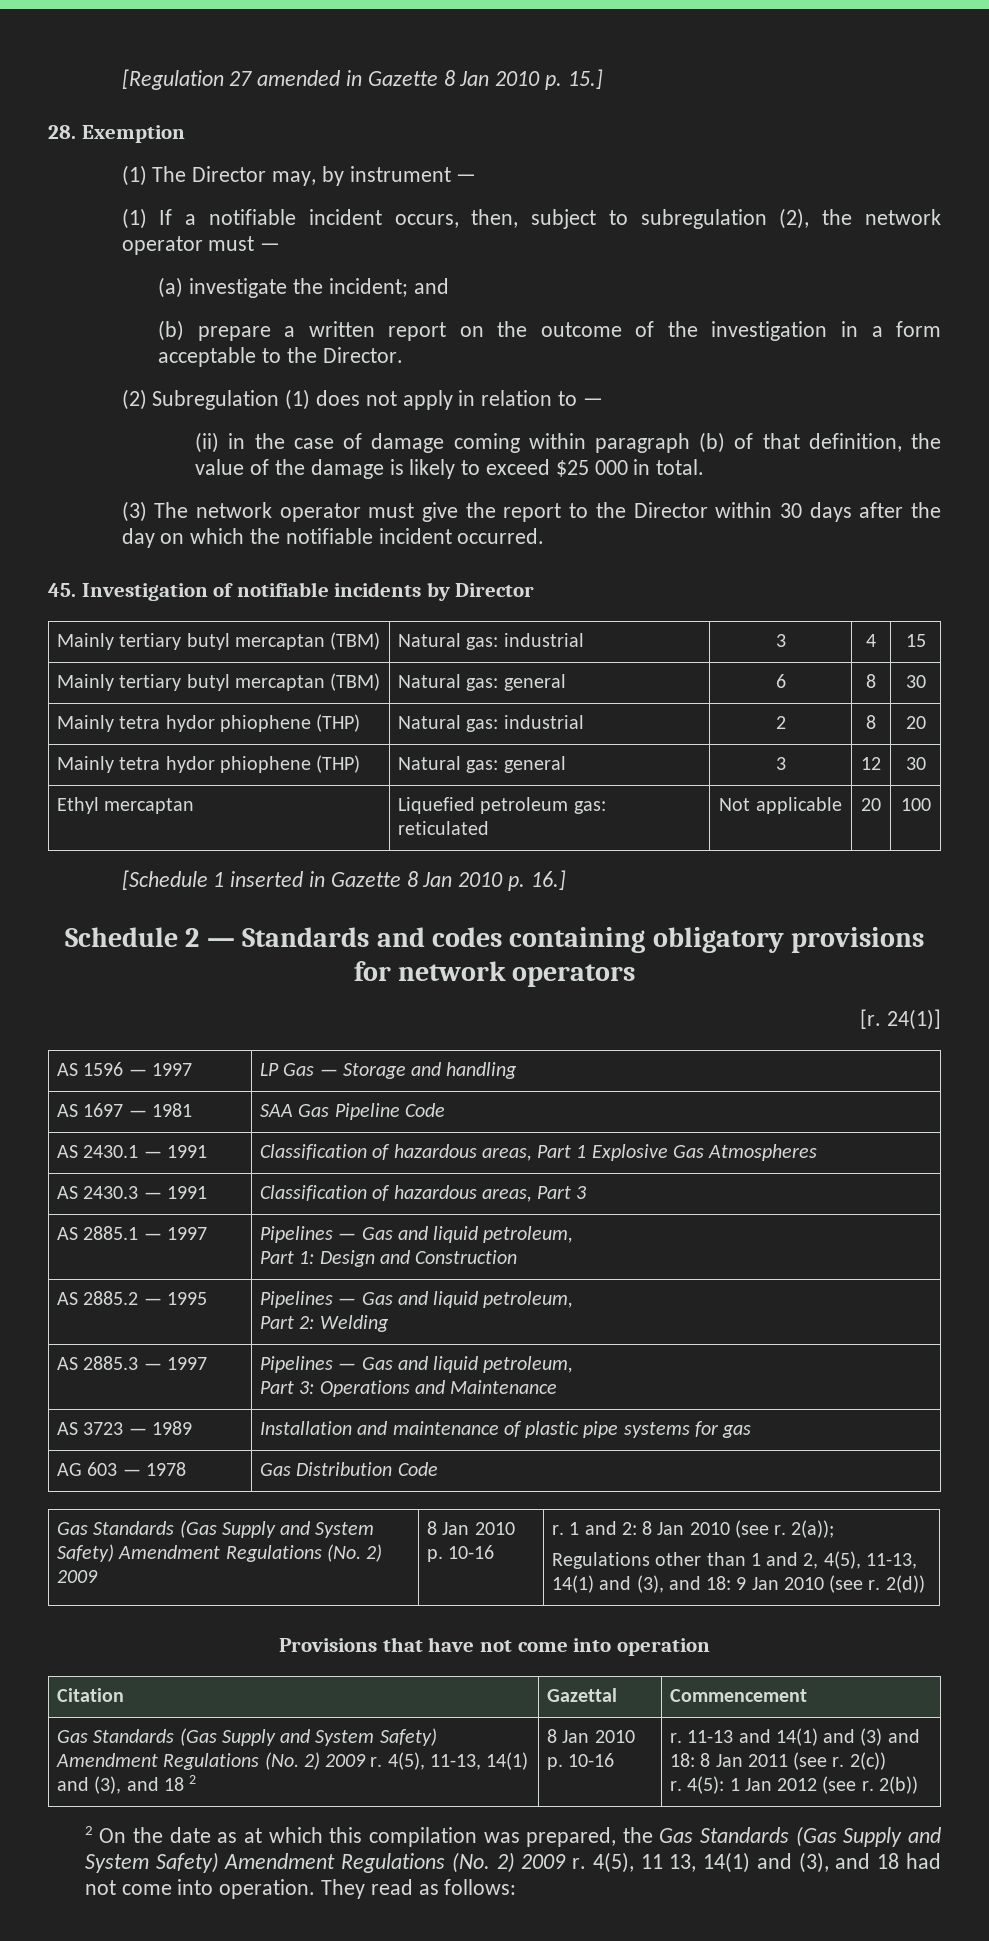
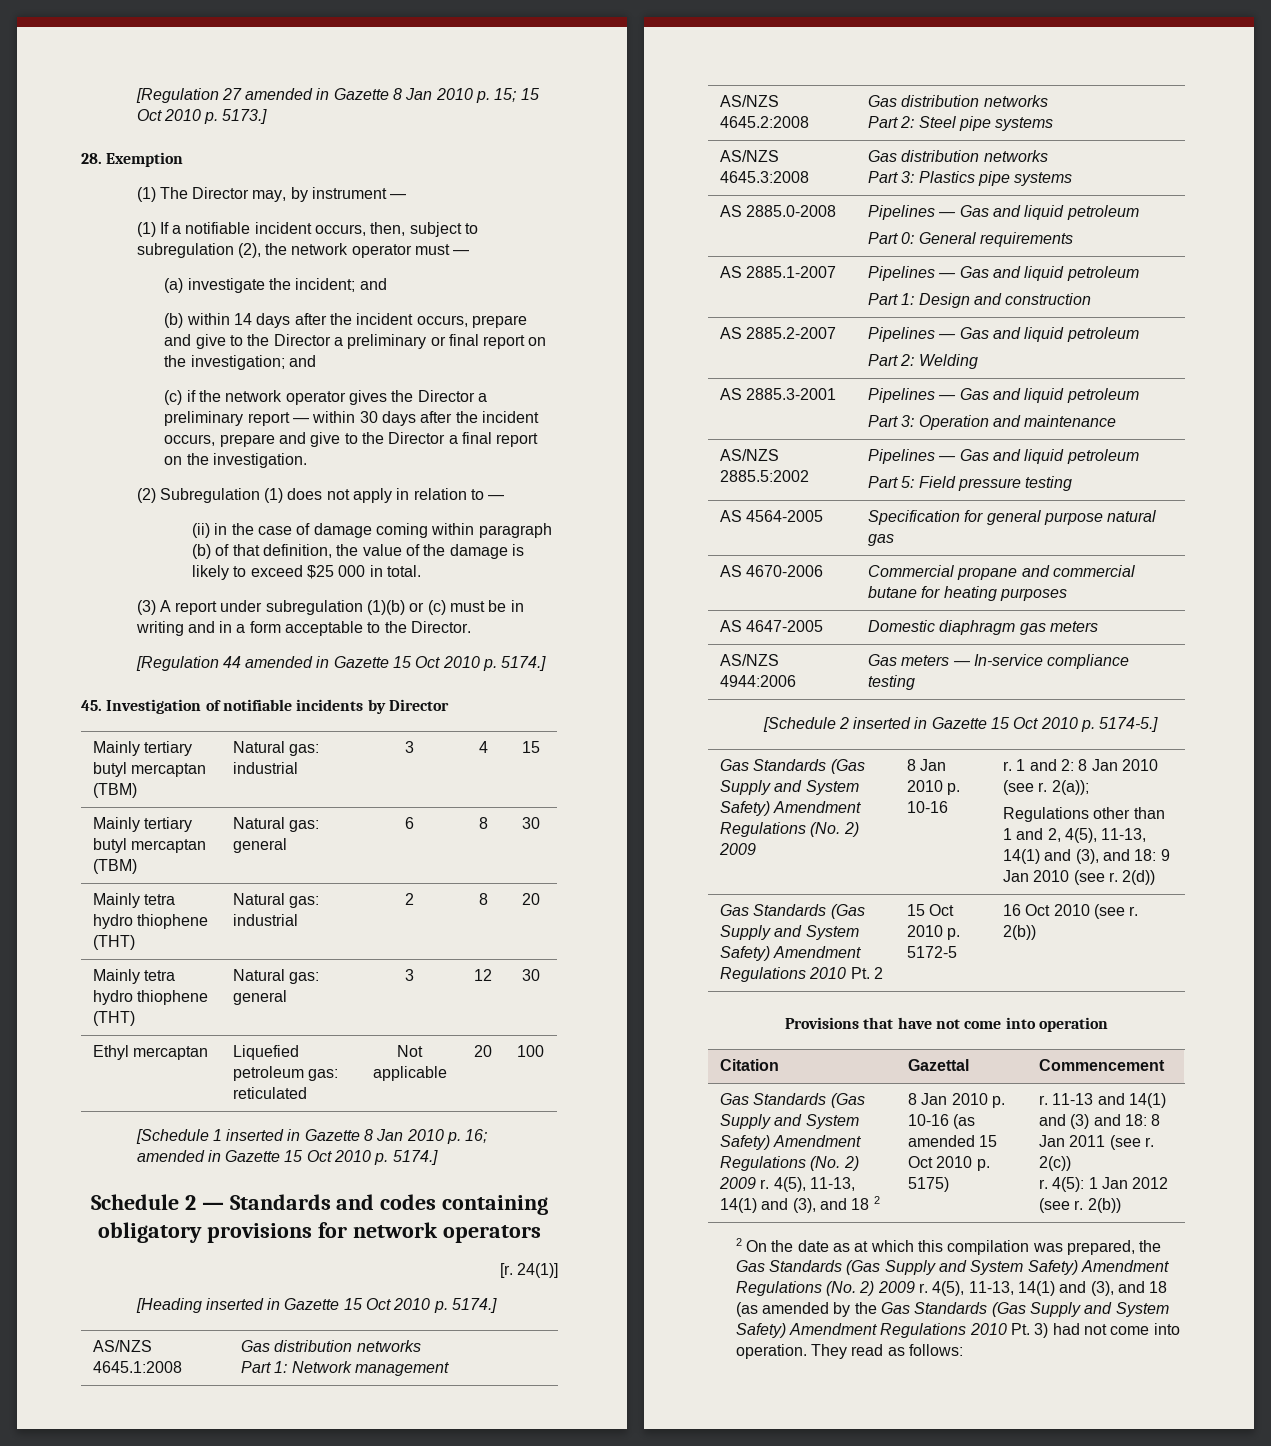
[567,69,603,89] 15.] -> [494,88,539,102] [136,109,268,124] 15; 15 Oct 2010 p. 5173.]
[197,321,941,341] [158,347,403,367] prepare a written report on the outcome of the investigation in a form acceptable to the Director. -> [186,313,527,328] [164,334,547,349] [164,355,316,370] [164,390,487,405] [164,411,539,426] [164,432,539,447] [164,453,307,468] within 14 days after the incident occurs, prepare and give to the Director a preliminary or final report on the investigation; and // (c) if the network operator gives the Director a preliminary report — within 30 days after the incident occurs, prepare and give to the Director a final report on the investigation.
[154,502,941,522] [121,528,545,548] The network operator must give the report to the Director within 30 days after the day on which the notifiable incident occurred. -> [159,600,524,615] [135,621,472,636] [135,656,547,671] A report under subregulation (1)(b) or (c) must be in writing and in a form acceptable to the Director. // [Regulation 44 amended in Gazette 15 Oct 2010 p. 5174.]
[165,714,361,732] hydor phiophene (THP) -> [93,914,209,929] [93,935,136,950] hydro thiophene (THT)
[165,755,361,773] hydor phiophene (THP) -> [93,990,209,1005] [93,1011,136,1026] hydro thiophene (THT)
[530,870,566,890] 16.] -> [465,1129,488,1143] [136,1150,438,1165] 16; amended in Gazette 15 Oct 2010 p. 5174.]
[57,1062,192,1076] [260,1062,518,1079] [57,1103,192,1117] [260,1103,445,1120] [57,1145,207,1158] [260,1144,818,1161] [57,1186,207,1199] [260,1185,587,1202] [57,1226,207,1240] [260,1226,574,1243] [260,1250,518,1267] [57,1291,207,1305] [260,1291,574,1308] // AS 1596 — 1997 | LP Gas — Storage and handling // AS 1697 — 1981 | SAA Gas Pipeline Code // AS 2430.1 — 1991 | Classification of hazardous areas, Part 1 Explosive Gas Atmospheres // AS 2430.3 — 1991 | Classification of hazardous areas, Part 3 // AS 2885.1 — 1997 | Pipelines — Gas and liquid petroleum, // Part 1: Design and Construction // AS 2885.2 — 1995 | Pipelines — Gas and liquid petroleum, -> [135,1298,498,1313] [93,1340,153,1352] [93,1361,183,1373] [241,1340,421,1352] [241,1361,449,1376] [720,95,780,107] [720,116,810,128] [868,95,1048,107] [868,116,1054,131] [720,150,780,162] [720,171,810,183] [868,150,1048,162] [868,171,1073,186] [720,205,837,217] [868,205,1139,220] [868,232,1073,247] [720,266,837,278] [868,266,1139,281] [868,293,1092,308] [720,327,837,339] [868,327,1139,342] // [Heading inserted in Gazette 15 Oct 2010 p. 5174.] // AS/NZS 4645.1:2008 | Gas distribution networks // Part 1: Network management // AS/NZS 4645.2:2008 | Gas distribution networks // Part 2: Steel pipe systems // AS/NZS 4645.3:2008 | Gas distribution networks // Part 3: Plastics pipe systems // AS 2885.0-2008 | Pipelines — Gas and liquid petroleum // Part 0: General requirements // AS 2885.1-2007 | Pipelines — Gas and liquid petroleum // Part 1: Design and construction // AS 2885.2-2007 | Pipelines — Gas and liquid petroleum
[83,1356,207,1370] [260,1356,574,1373] [260,1380,558,1397] [57,1421,192,1435] [260,1421,752,1438] [57,1462,186,1476] [260,1462,438,1476] 2885.3 — 1997 | Pipelines — Gas and liquid petroleum, // Part 3: Operations and Maintenance // AS 3723 — 1989 | Installation and maintenance of plastic pipe systems for gas // AG 603 — 1978 | Gas Distribution Code -> [746,388,837,400] [868,388,1139,403] [868,415,1117,430] [720,449,780,461] [720,470,810,482] [868,449,1139,464] [868,476,1073,491] [720,510,824,522] [868,510,1157,525] [868,534,895,546] [720,565,824,577] [868,565,1135,580] [868,586,1067,601] [720,620,824,632] [868,620,1098,635] [720,654,780,666] [720,675,797,687] [868,654,1130,669] [868,675,916,690] [762,717,1159,732] 2885.3-2001 | Pipelines — Gas and liquid petroleum // Part 3: Operation and maintenance // AS/NZS 2885.5:2002 | Pipelines — Gas and liquid petroleum // Part 5: Field pressure testing // AS 4564-2005 | Specification for general purpose natural gas // AS 4670-2006 | Commercial propane and commercial butane for heating purposes // AS 4647-2005 | Domestic diaphragm gas meters // AS/NZS 4944:2006 | Gas meters — In-service compliance testing // [Schedule 2 inserted in Gazette 15 Oct 2010 p. 5174-5.]
(925, 1584) none -> [720,904,865,919] [720,925,859,940] [720,946,862,961] [720,967,883,982] [907,904,955,916] [907,925,961,940] [907,946,958,958] [1003,904,1139,919] [1003,925,1037,940] // Gas Standards (Gas Supply and System Safety) Amendment Regulations 2010 Pt. 2 | 15 Oct 2010 p. 5172-5 | 16 Oct 2010 (see r. 2(b))
(615, 1760) none -> [953,1114,976,1129] [908,1135,998,1147] [908,1156,990,1171] [908,1177,950,1192] (as amended 15 Oct 2010 p. 5175)
[640,1852,900,1873] 11 13, 14(1) and (3), and 18 -> [968,1281,1168,1296] [735,1302,1169,1317] [735,1323,1049,1338] 11-13, 14(1) and (3), and 18 (as amended by the Gas Standards (Gas Supply and System Safety) Amendment Regulations 2010 Pt. 3)

